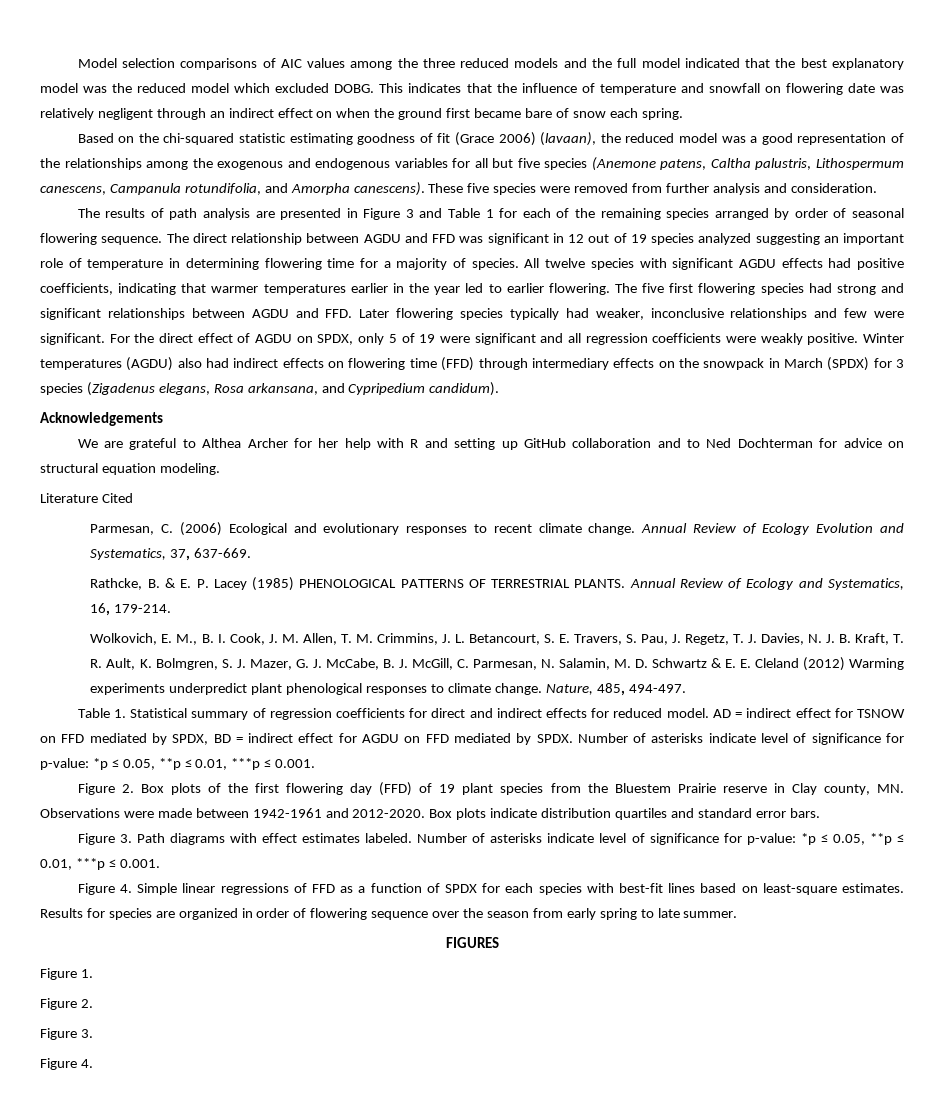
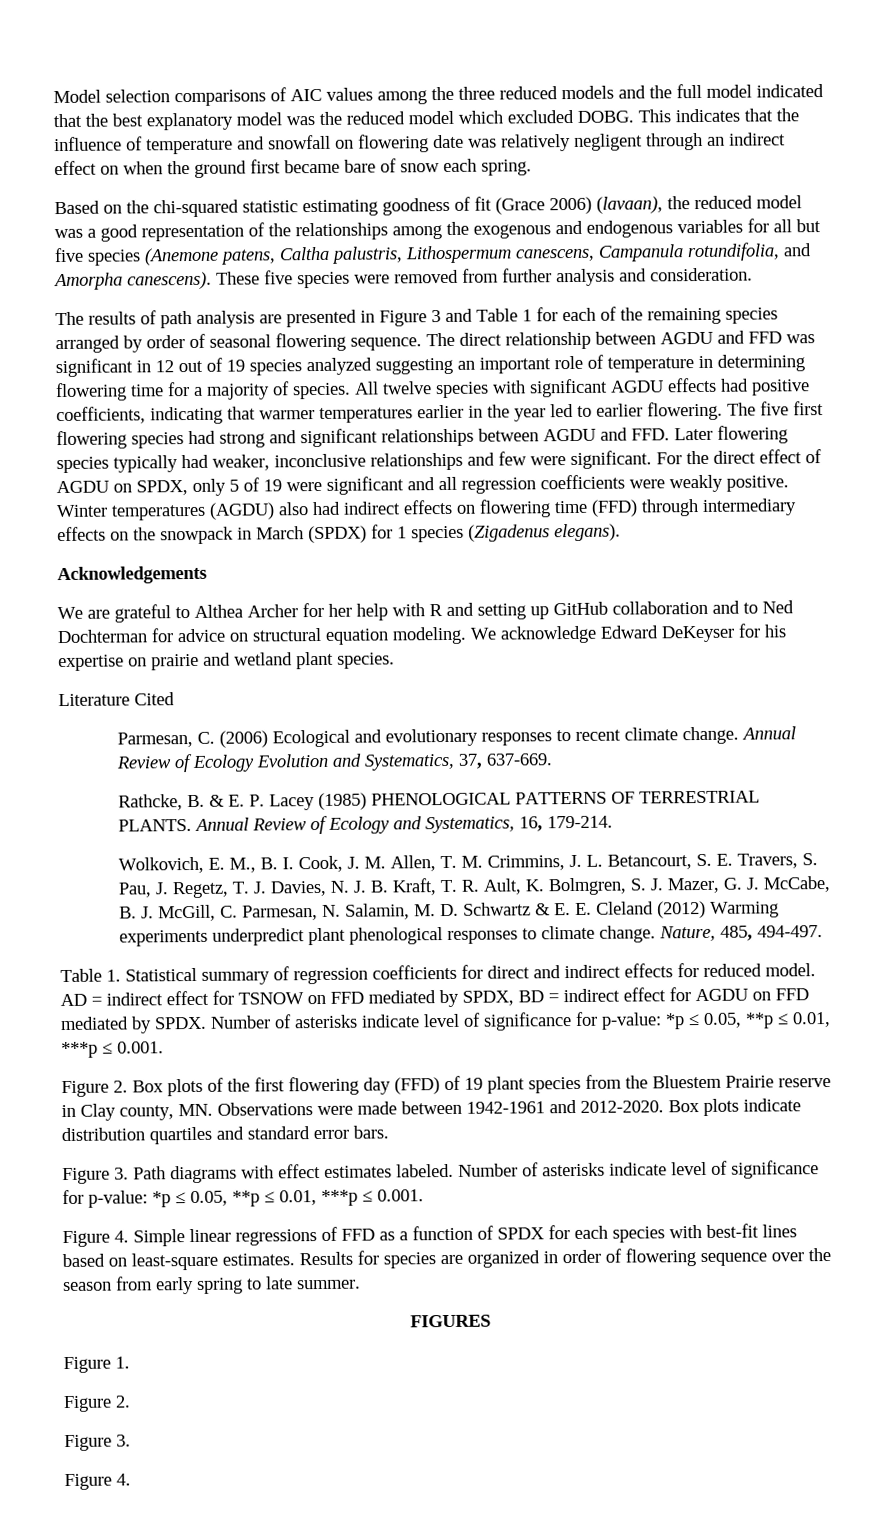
[896,359,905,368] 3 -> [397,526,407,539] 1
[158,382,500,396] elegans, Rosa arkansana, and Cypripedium candidum). -> [554,523,621,542] elegans).
(220, 469) none -> [470,623,786,644] [58,651,395,672] We acknowledge Edward DeKeyser for his expertise on prairie and wetland plant species.

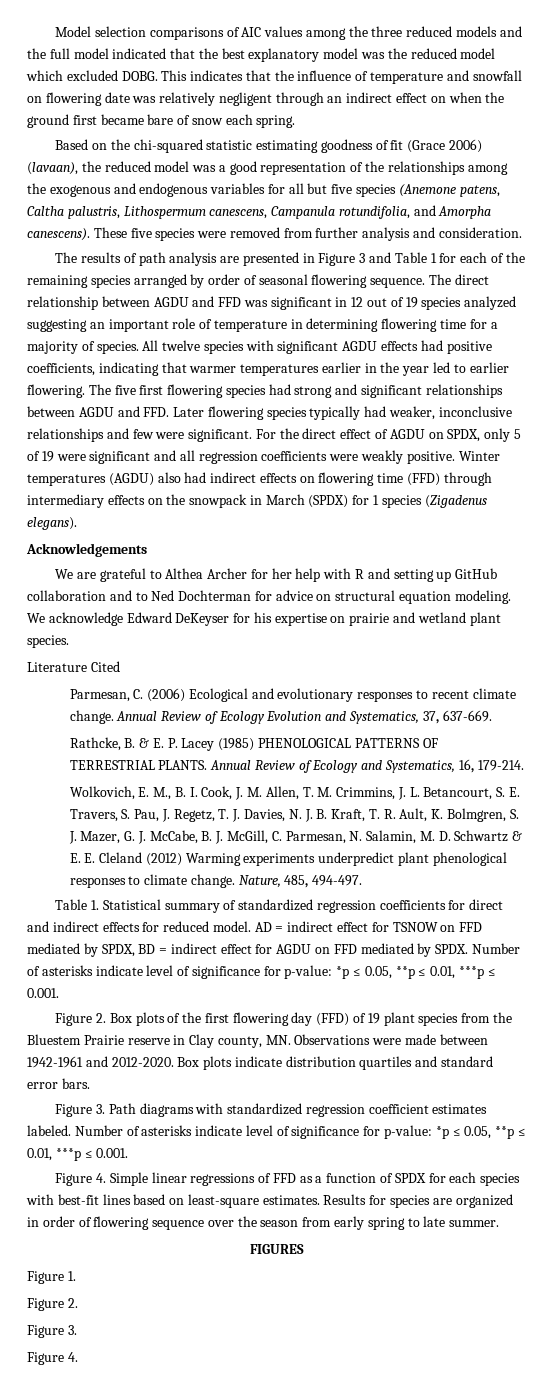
(290, 973) none -> [238,899,314,911] standardized
[278,1164,321,1179] effect -> [227,1103,429,1117] standardized regression coefficient

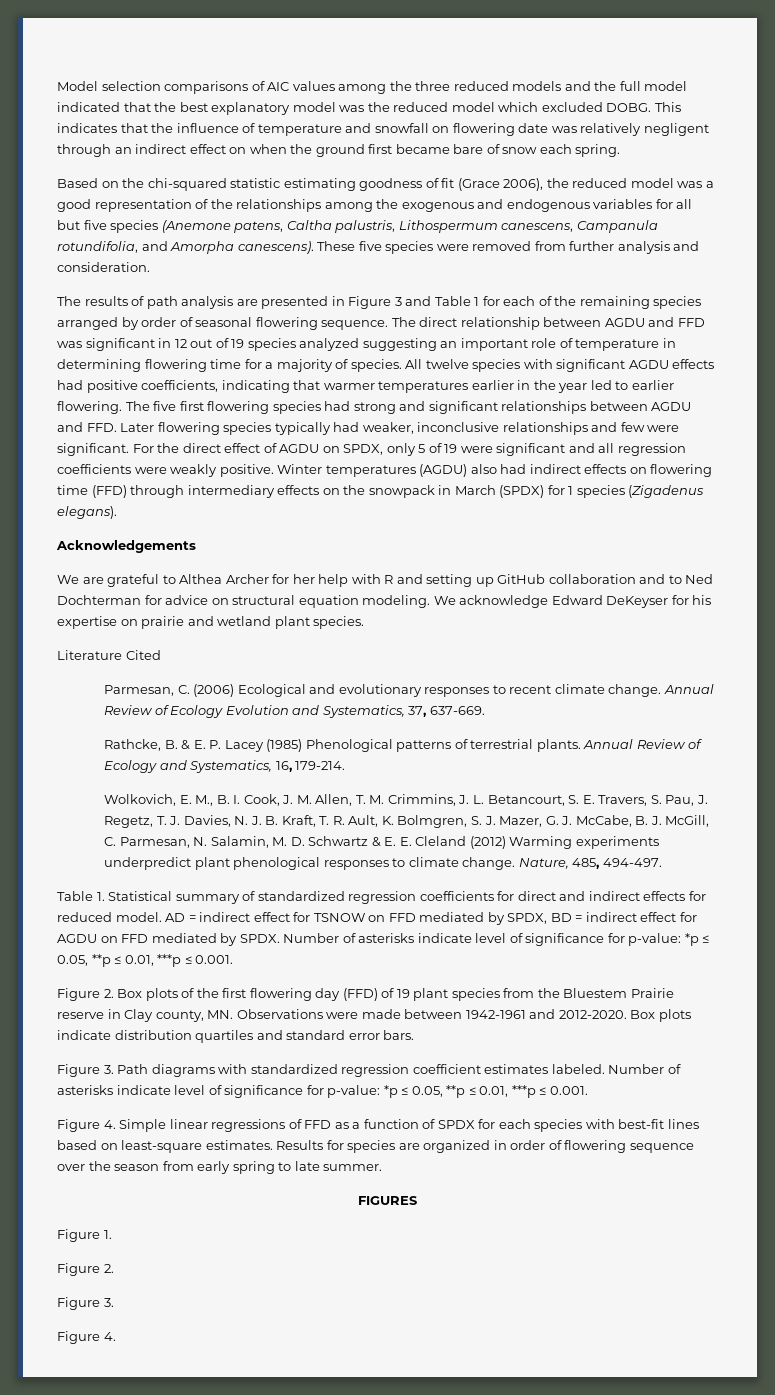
[449,139,483,153] [27,162,78,175] 2006) (lavaan), -> [503,178,544,191] 2006),
[257,738,438,748] [69,760,208,770] PHENOLOGICAL PATTERNS OF TERRESTRIAL PLANTS. -> [305,739,581,752] Phenological patterns of terrestrial plants.

